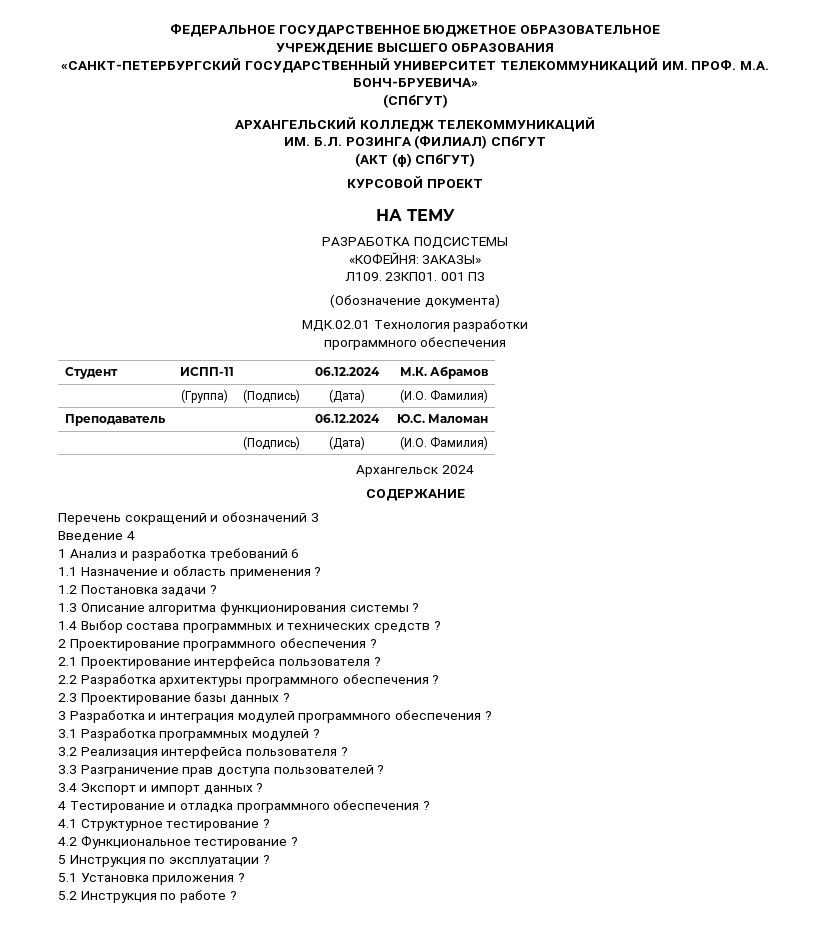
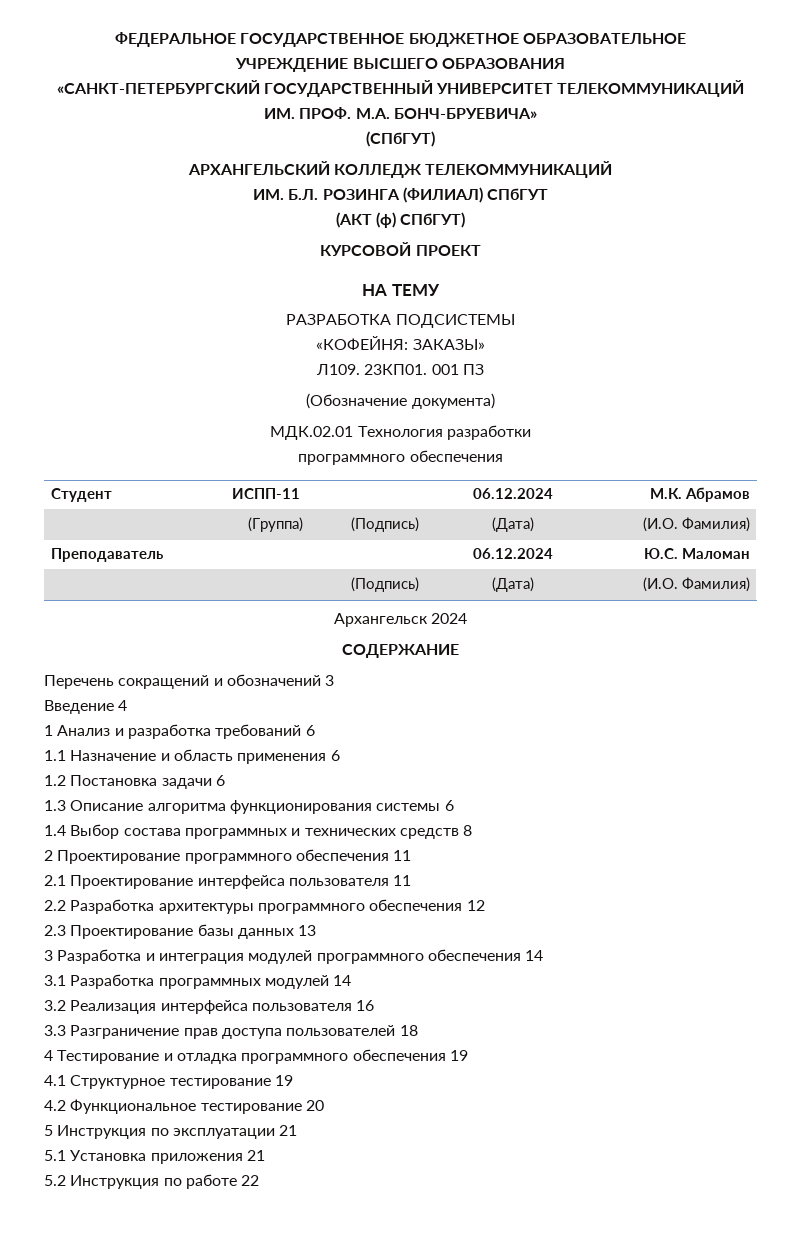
[314,567,322,576] ? -> [330,750,340,761] 6
[209,585,217,594] ? -> [215,775,225,786] 6
[412,603,420,612] ? -> [444,800,454,811] 6
[433,621,441,630] ? -> [463,825,473,836] 8
[369,639,377,648] ? -> [393,850,412,861] 11
[373,657,381,666] ? -> [393,875,412,886] 11
[432,675,440,684] ? -> [466,900,485,911] 12
[282,693,290,702] ? -> [298,925,317,936] 13
[484,711,492,720] ? -> [525,950,544,961] 14
[312,729,320,738] ? -> [333,975,352,986] 14
[340,747,348,756] ? -> [356,1000,375,1011] 16
[377,765,385,774] [58,783,264,795] ? // 3.4 Экспорт и импорт данных ? -> [399,1025,418,1036] 18
[422,801,430,810] ? -> [449,1050,468,1061] 19
[262,819,270,828] ? -> [274,1075,293,1086] 19
[290,837,298,846] ? -> [305,1100,324,1111] 20
[262,855,270,864] ? -> [279,1125,298,1136] 21
[237,873,245,882] ? -> [246,1150,265,1161] 21
[229,891,237,900] ? -> [241,1175,260,1186] 22

